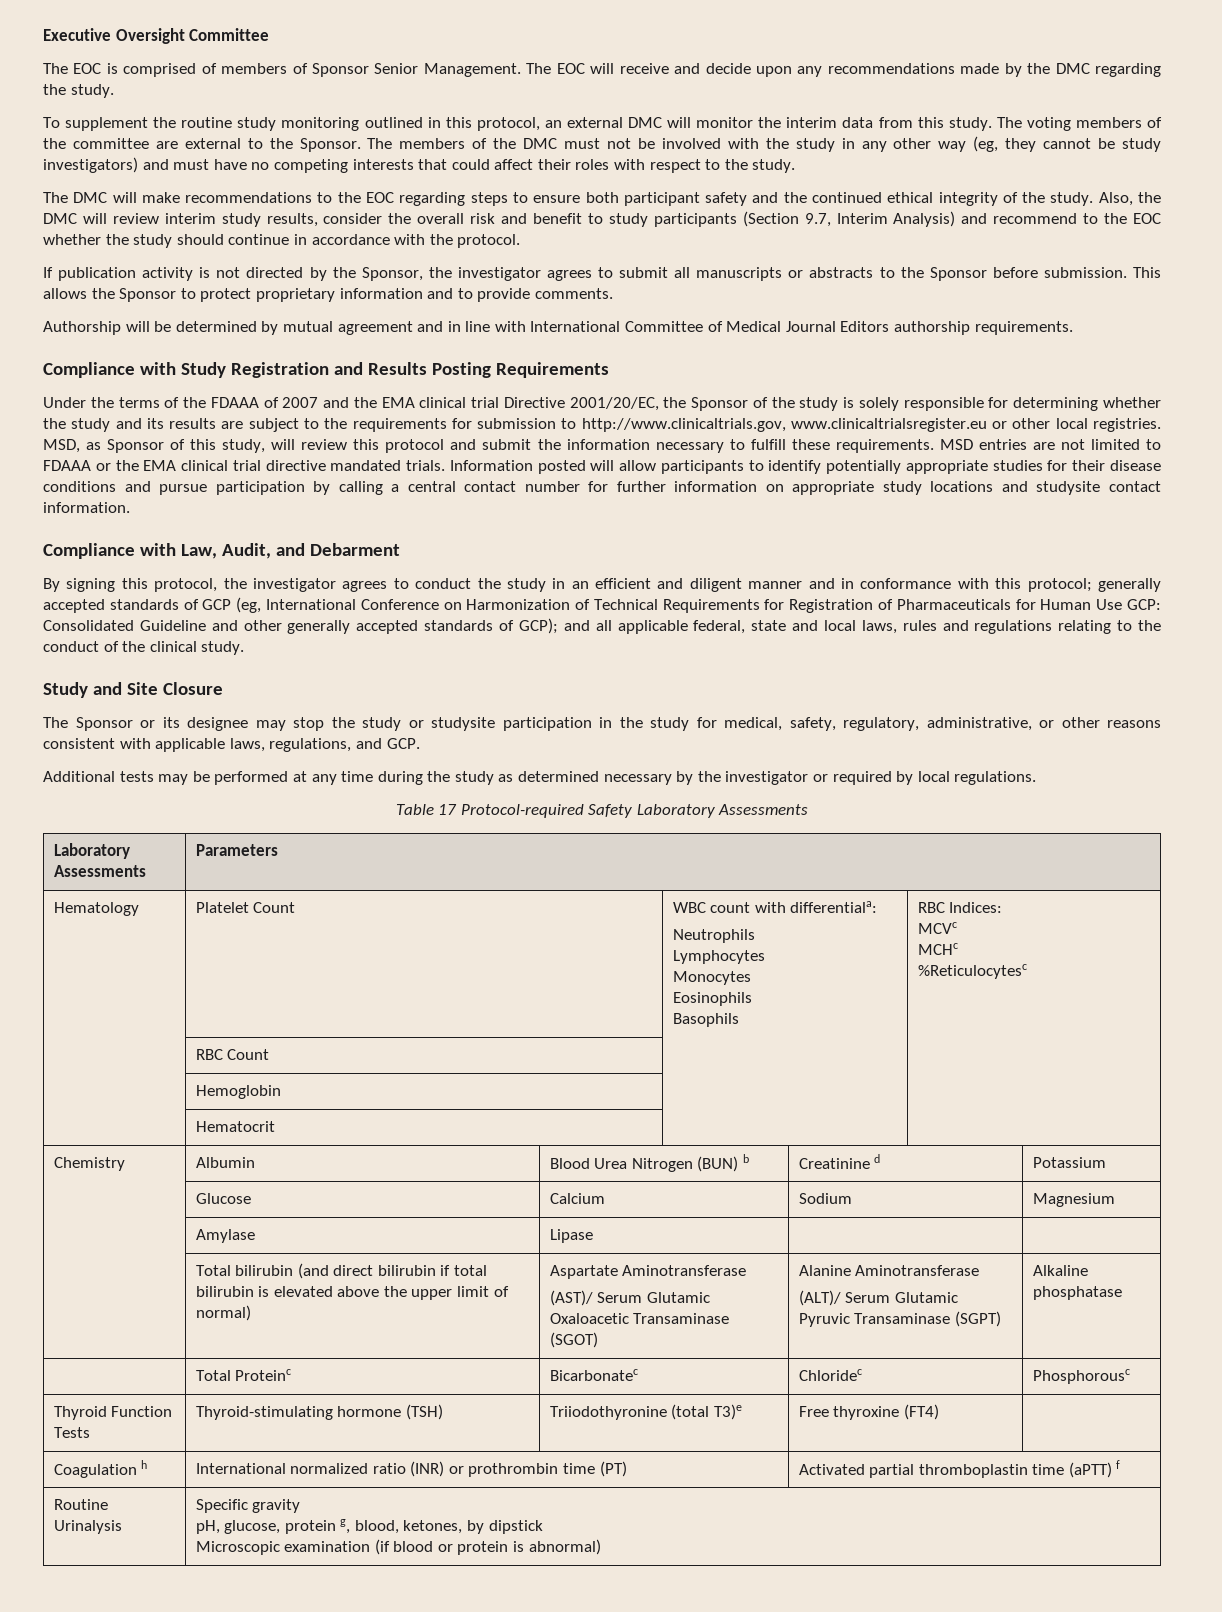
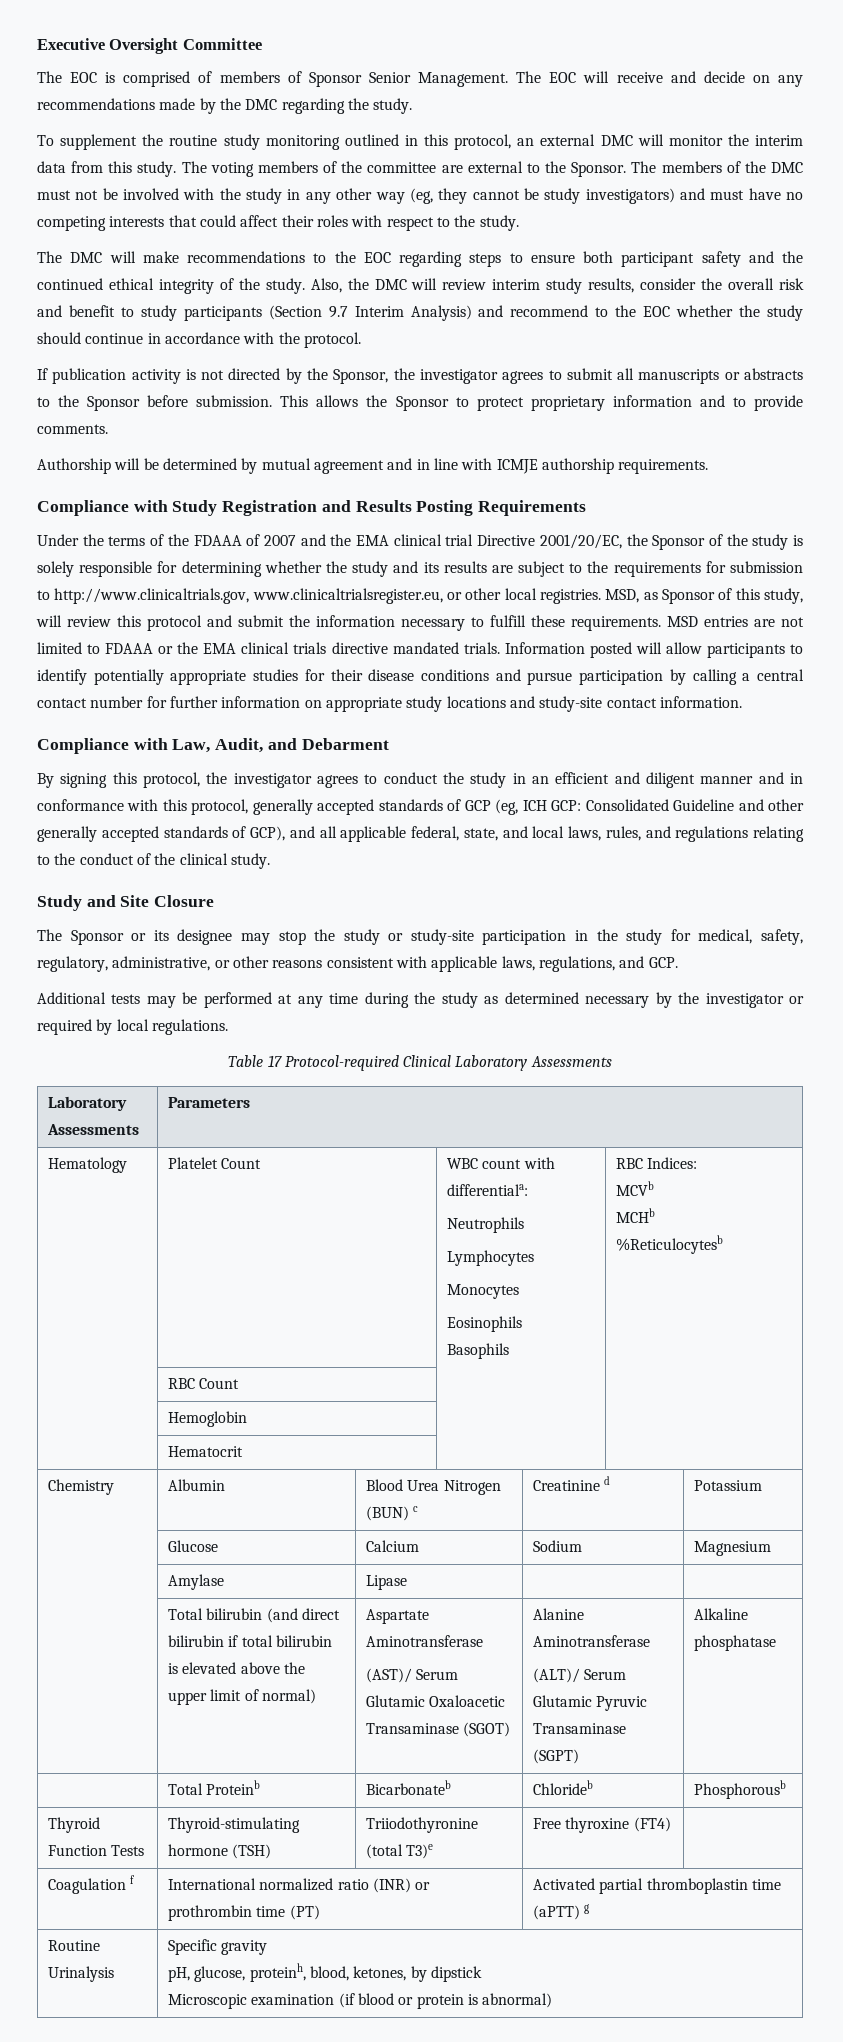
[755,66,792,77] upon -> [752,75,770,83] on
[804,213,831,227] 9.7, -> [328,306,348,318] 9.7
[530,321,890,332] International Committee of Medical Journal Editors -> [496,459,538,474] ICMJE
[790,418,987,432] www.clinicaltrialsregister.eu -> [252,588,443,604] www.clinicaltrialsregister.eu,
[232,460,261,471] trial -> [293,642,327,654] trials
[1036,481,1101,495] studysite -> [539,696,603,712] study-site
[1027,578,1092,592] protocol; -> [191,799,249,815] protocol,
[265,599,1123,613] International Conference on Harmonization of Technical Requirements for Registration of Pharmaceuticals for Human Use -> [522,800,547,811] ICH
[518,618,558,634] GCP); -> [250,826,285,841] GCP),
[751,620,787,631] state -> [463,828,498,841] state,
[902,620,937,631] rules -> [605,826,641,841] rules,
[431,717,495,731] studysite -> [410,929,474,945] study-site
[588,804,633,818] Safety -> [403,1055,452,1067] Clinical
[917,922,957,934] [917,943,958,955] [917,964,1027,979] MCVc // MCHc // %Reticulocytesc -> [615,1181,654,1196] [615,1208,655,1223] [615,1235,723,1254] MCVb // MCHb // %Reticulocytesb
[742,1154,749,1163] b -> [413,1506,419,1512] c
[235,1369,292,1381] [549,1369,638,1381] [798,1369,862,1381] [1032,1369,1130,1384] Proteinc | Bicarbonatec | Chloridec | Phosphorousc -> [206,1780,261,1795] [365,1780,451,1795] [532,1780,593,1795] [693,1780,786,1799] Proteinb | Bicarbonateb | Chlorideb | Phosphorousb
[141,1460,148,1469] h -> [130,1875,136,1884] f
[1116,1460,1121,1469] f -> [584,1904,590,1914] g
[284,1519,351,1534] protein g, -> [249,1963,306,1982] proteinh,

